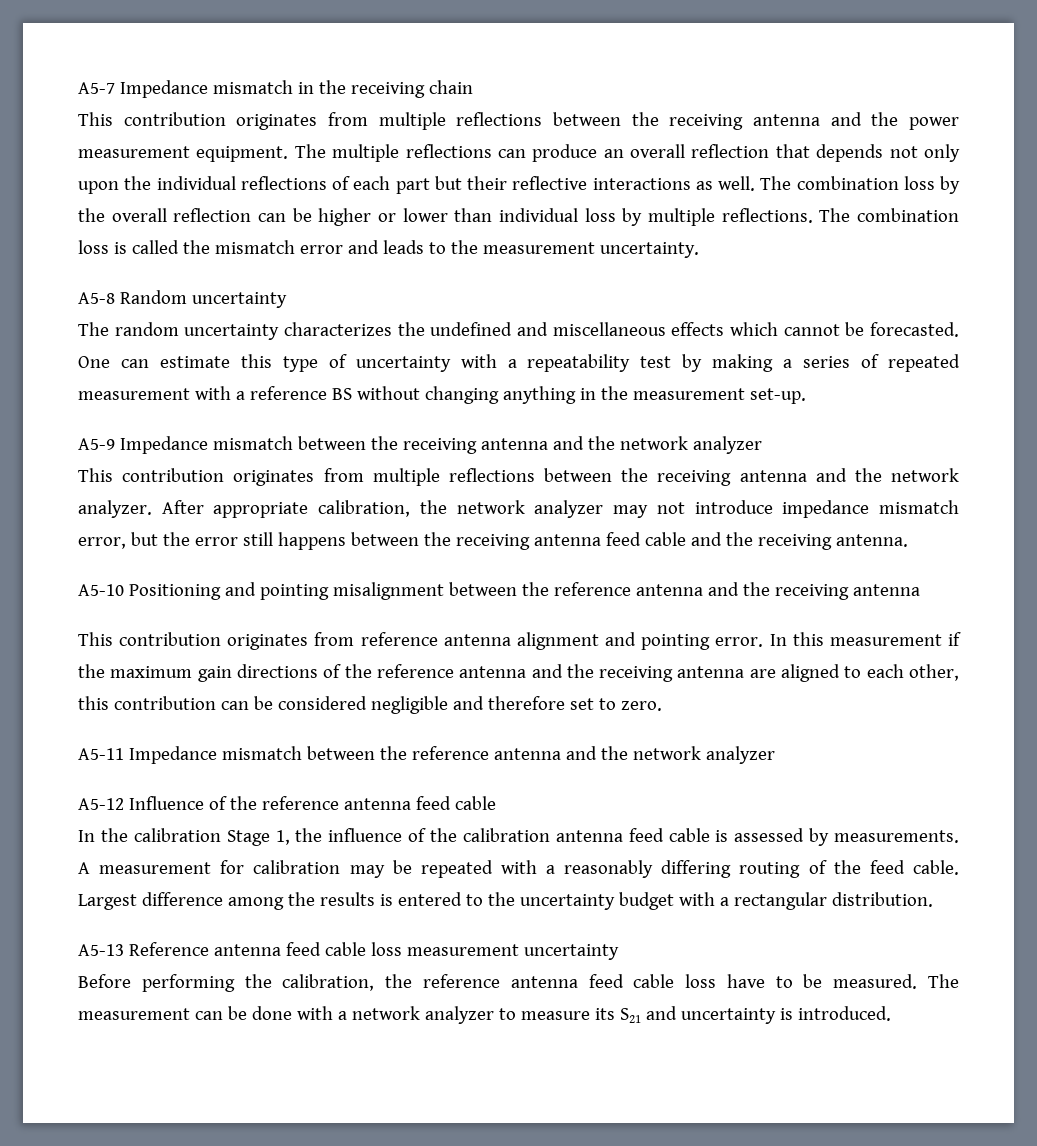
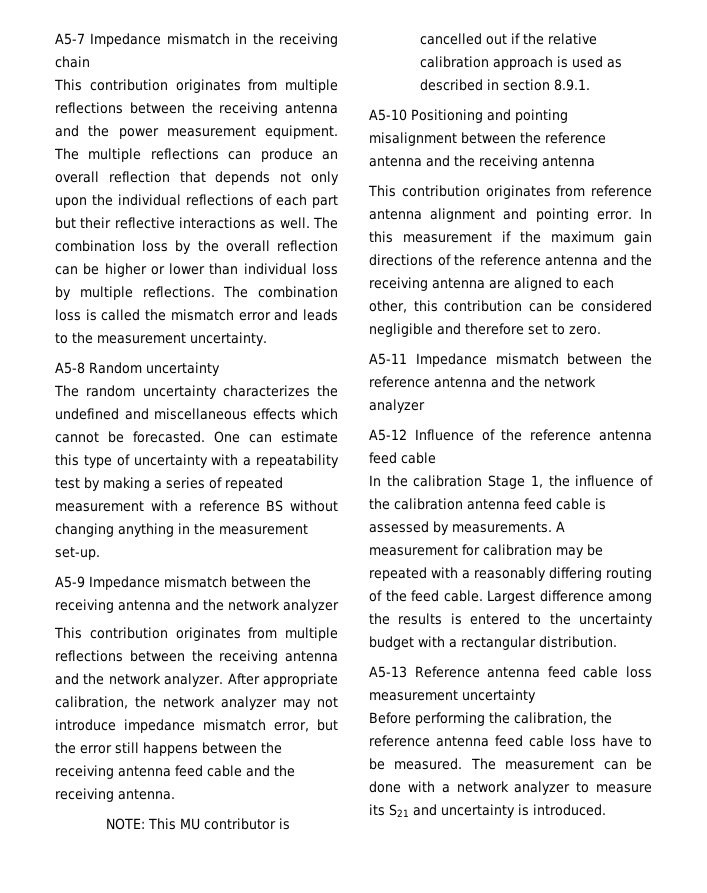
(908, 540) none -> [105,818,290,830] [419,33,597,45] [419,56,622,70] [419,79,590,91] // NOTE: This MU contributor is cancelled out if the relative calibration approach is used as described in section 8.9.1.

